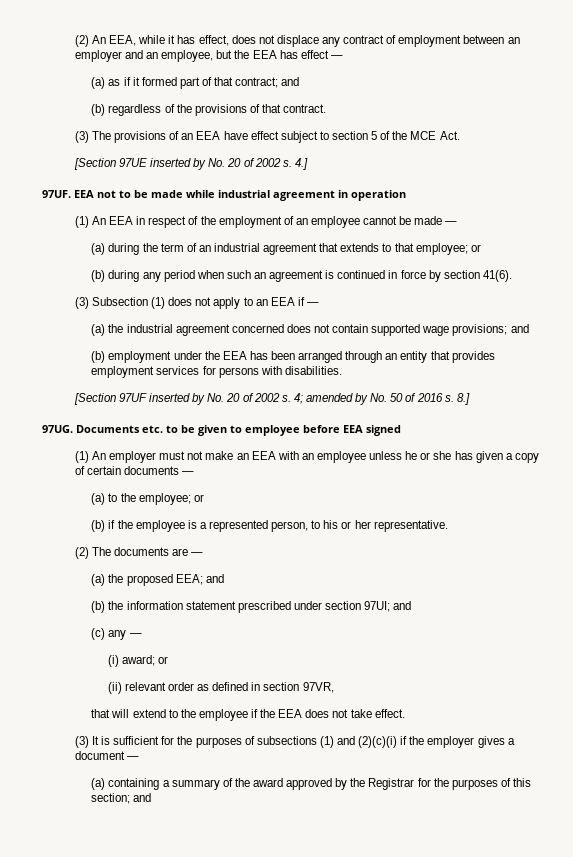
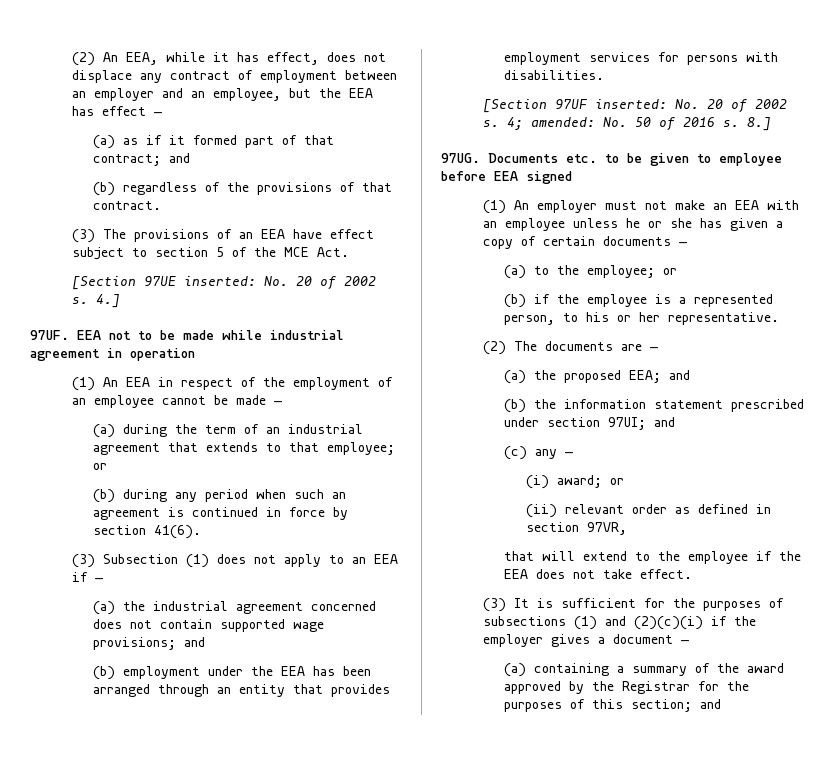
[150,158,207,170] inserted by -> [184,276,257,286] inserted:
[149,393,206,405] inserted by -> [595,99,668,109] inserted:
[305,393,369,405] amended by -> [531,117,596,127] amended:

